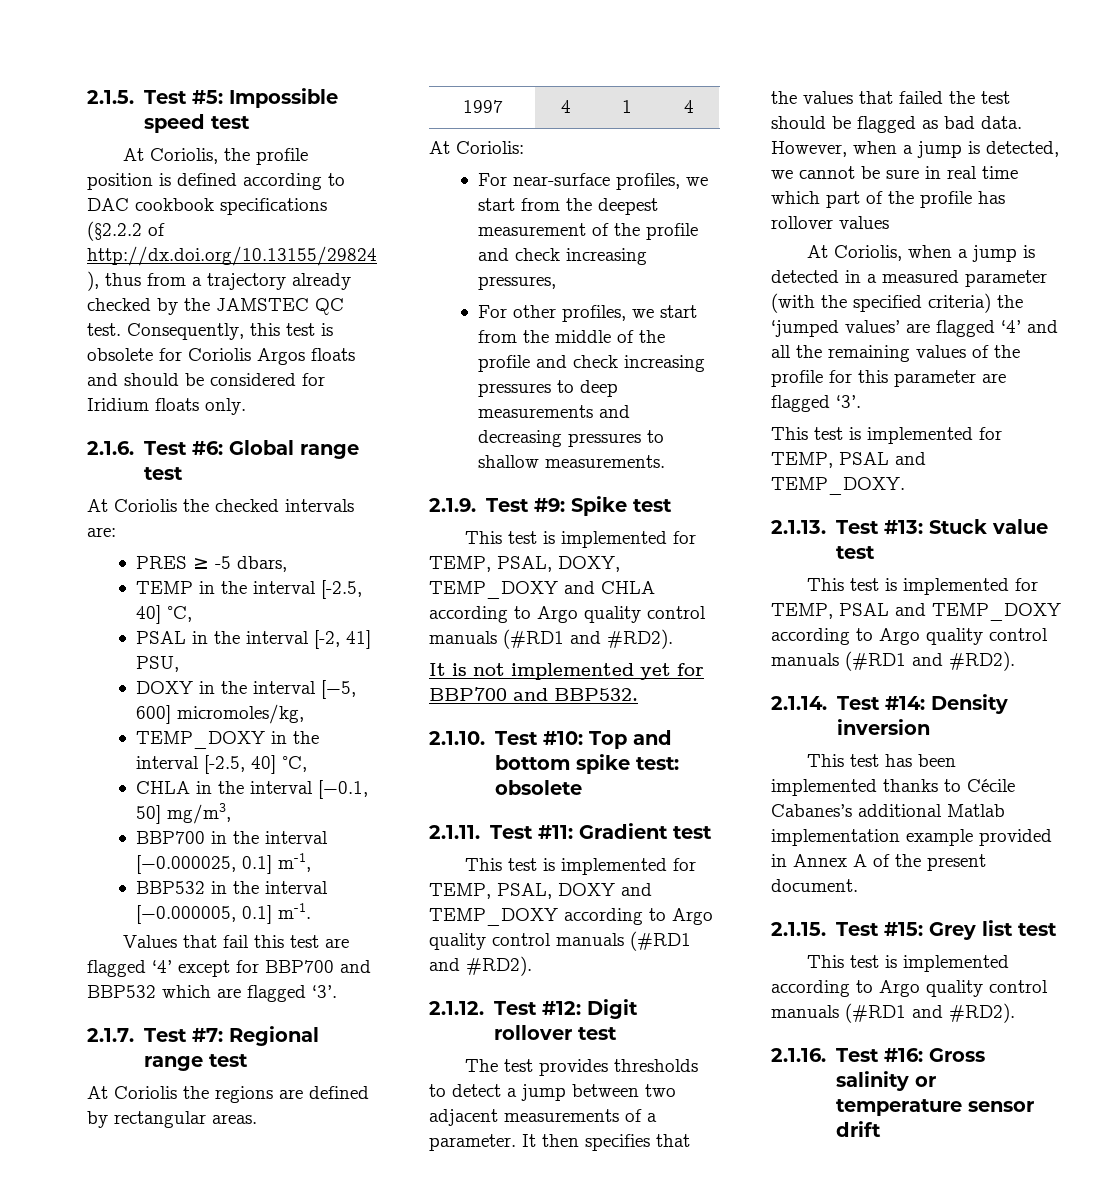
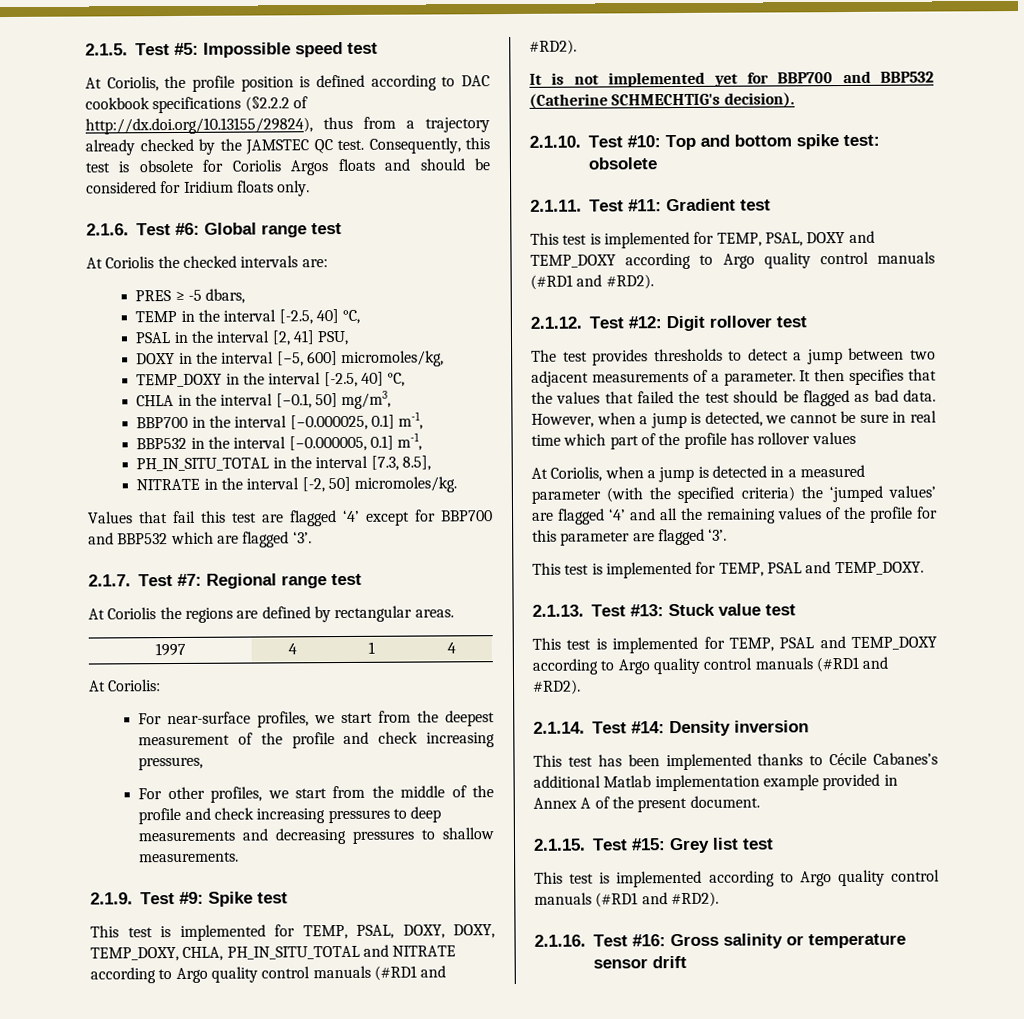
[314,630,341,649] [-2, -> [271,330,291,346] [2,
[278,903,312,919] m-1. -> [397,432,423,451] [136,455,431,472] [136,476,458,493] m-1, // PH_IN_SITU_TOTAL in the interval [7.3, 8.5], // NITRATE in the interval [-2, 50] micromoles/kg.
[429,581,655,599] TEMP_DOXY and CHLA -> [453,924,495,939] [90,944,457,962] DOXY, TEMP_DOXY, CHLA, PH_IN_SITU_TOTAL and NITRATE
[554,688,638,701] BBP532. -> [880,71,934,83] [529,92,795,109] BBP532 (Catherine SCHMECHTIG's decision).

